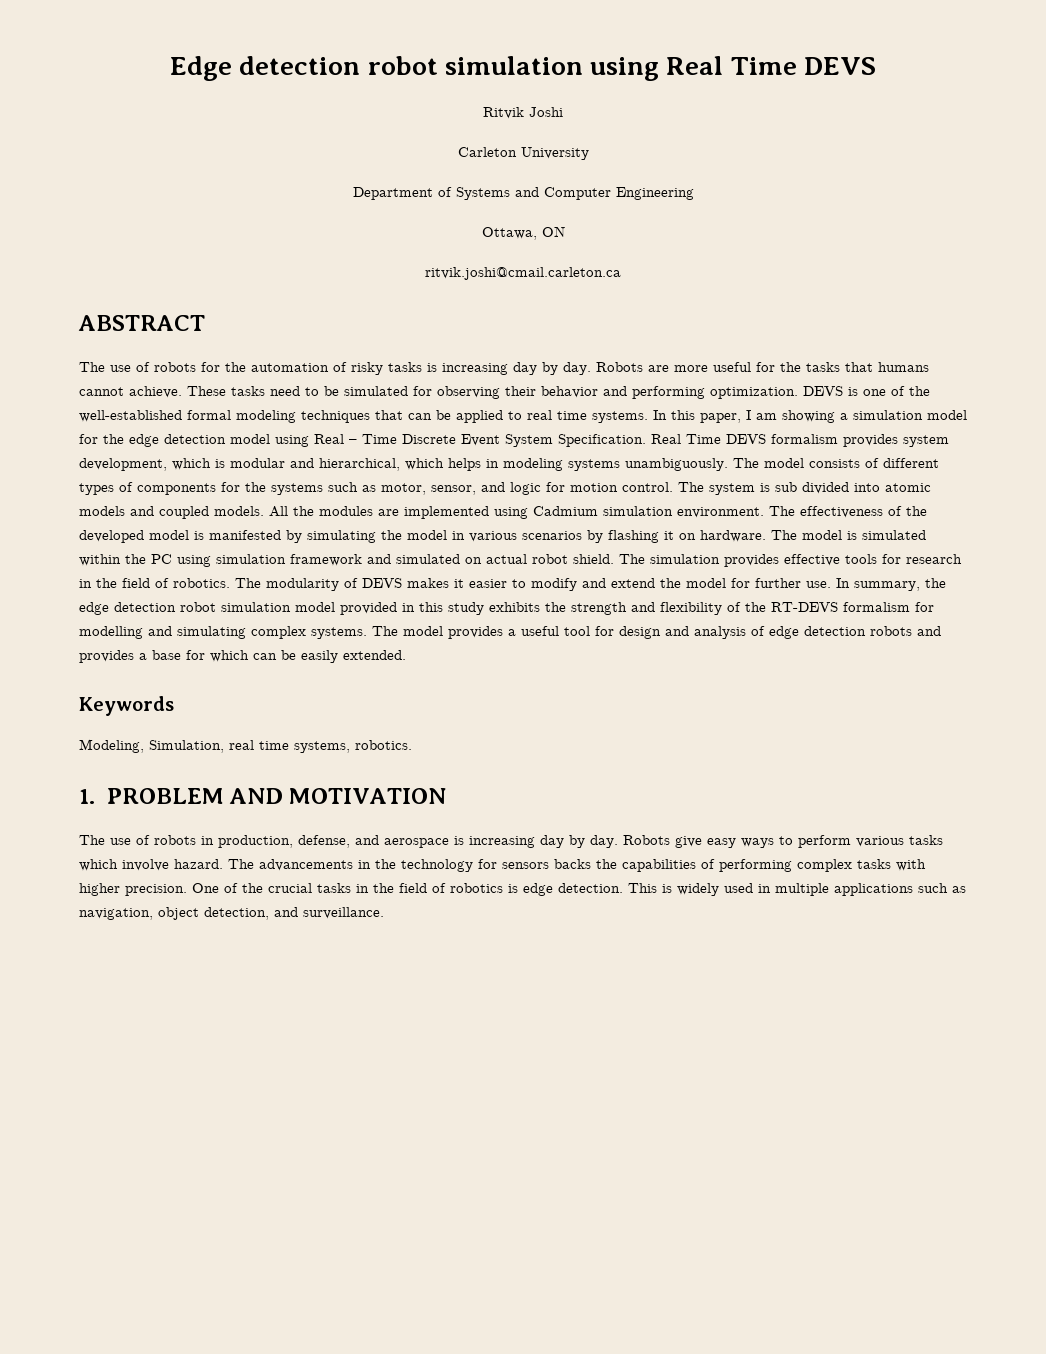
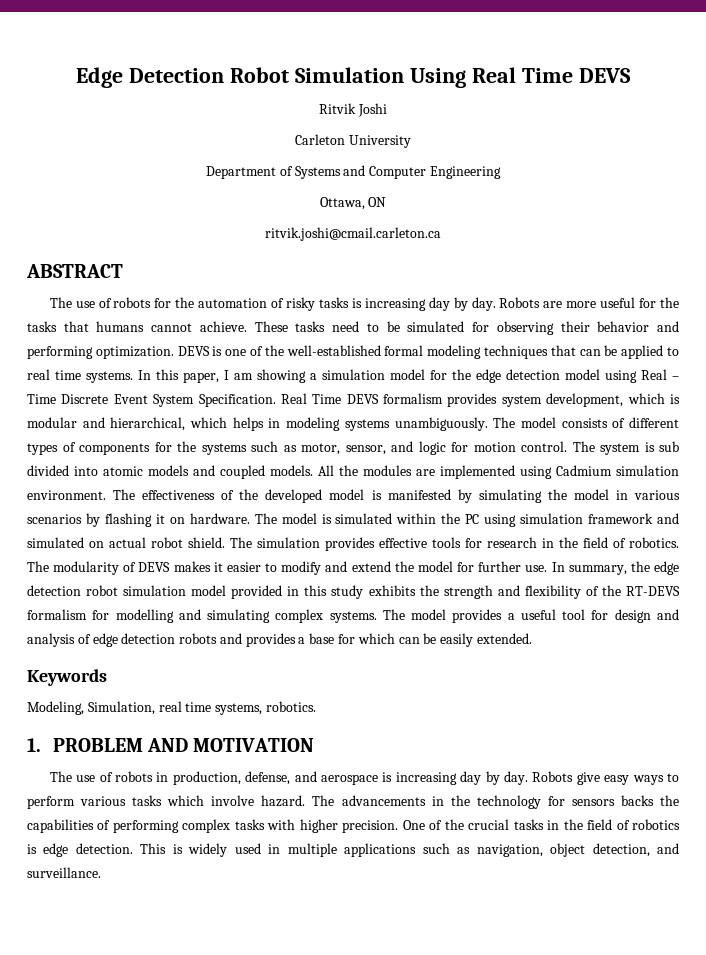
[239,56,660,81] detection robot simulation using -> [129,67,466,88] Detection Robot Simulation Using

